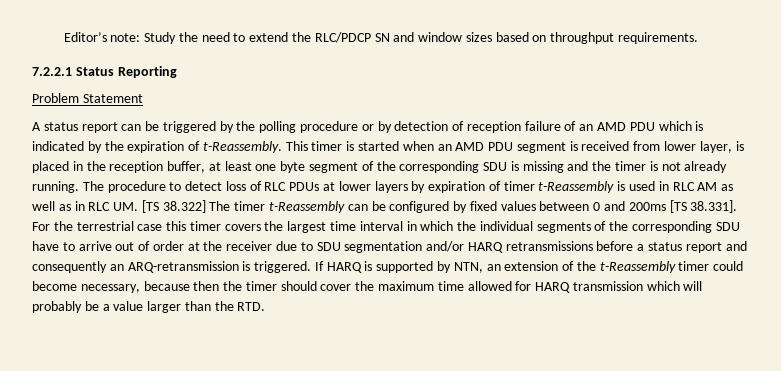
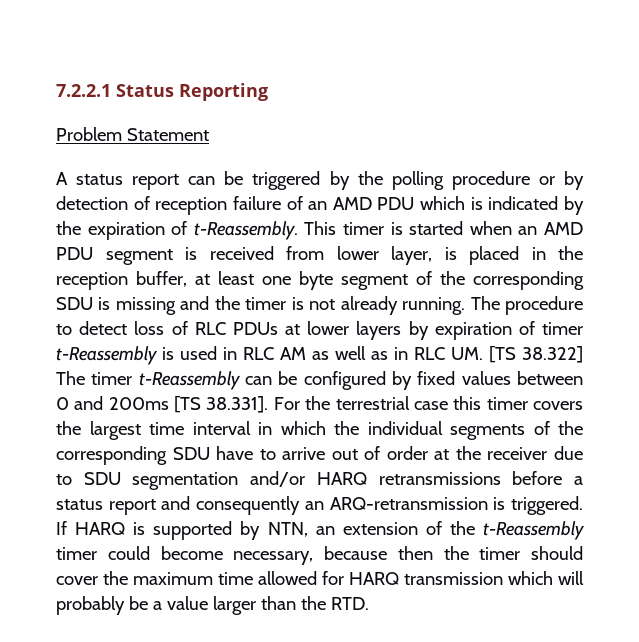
[63,32,698,44] Editor’s note: Study the need to extend the RLC/PDCP SN and window sizes based on throughput requirements. // -> (56, 90) none

